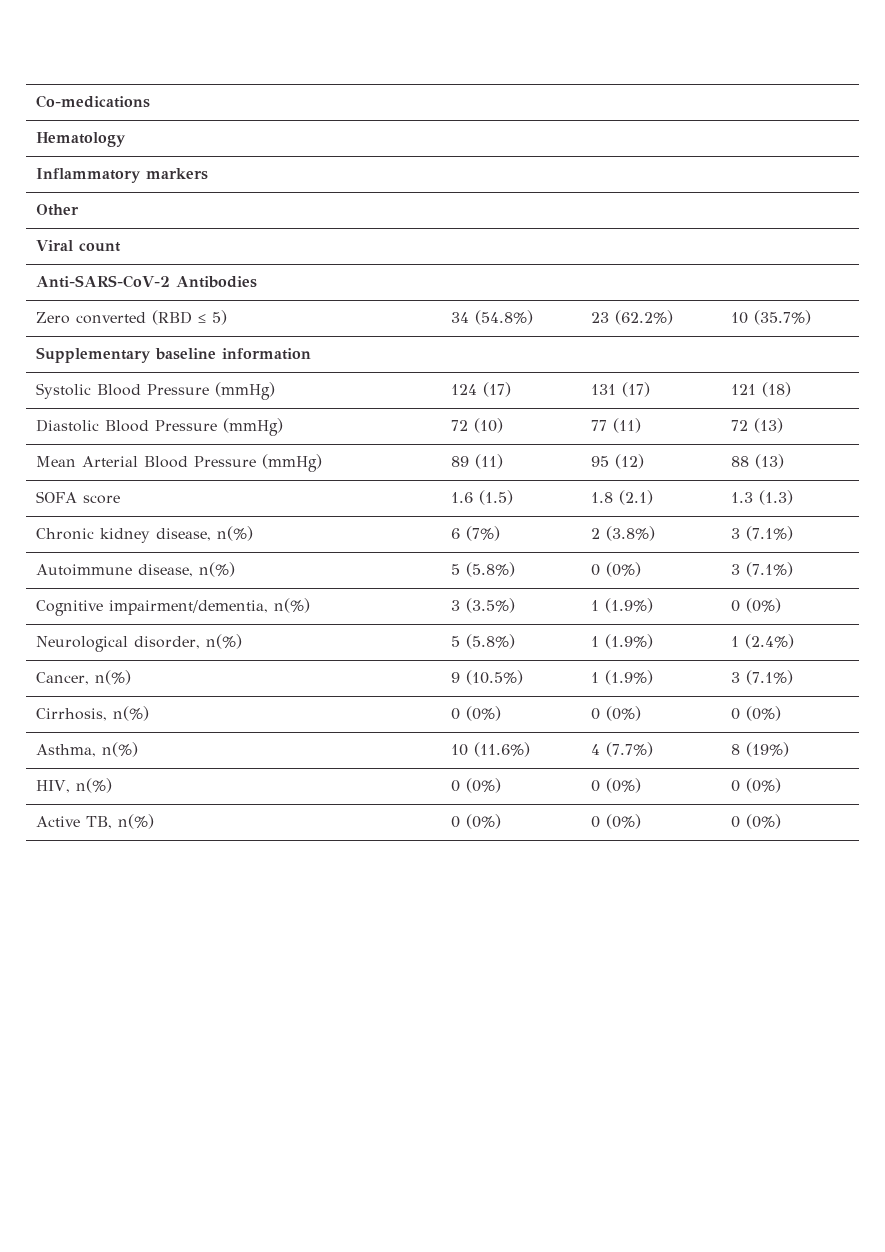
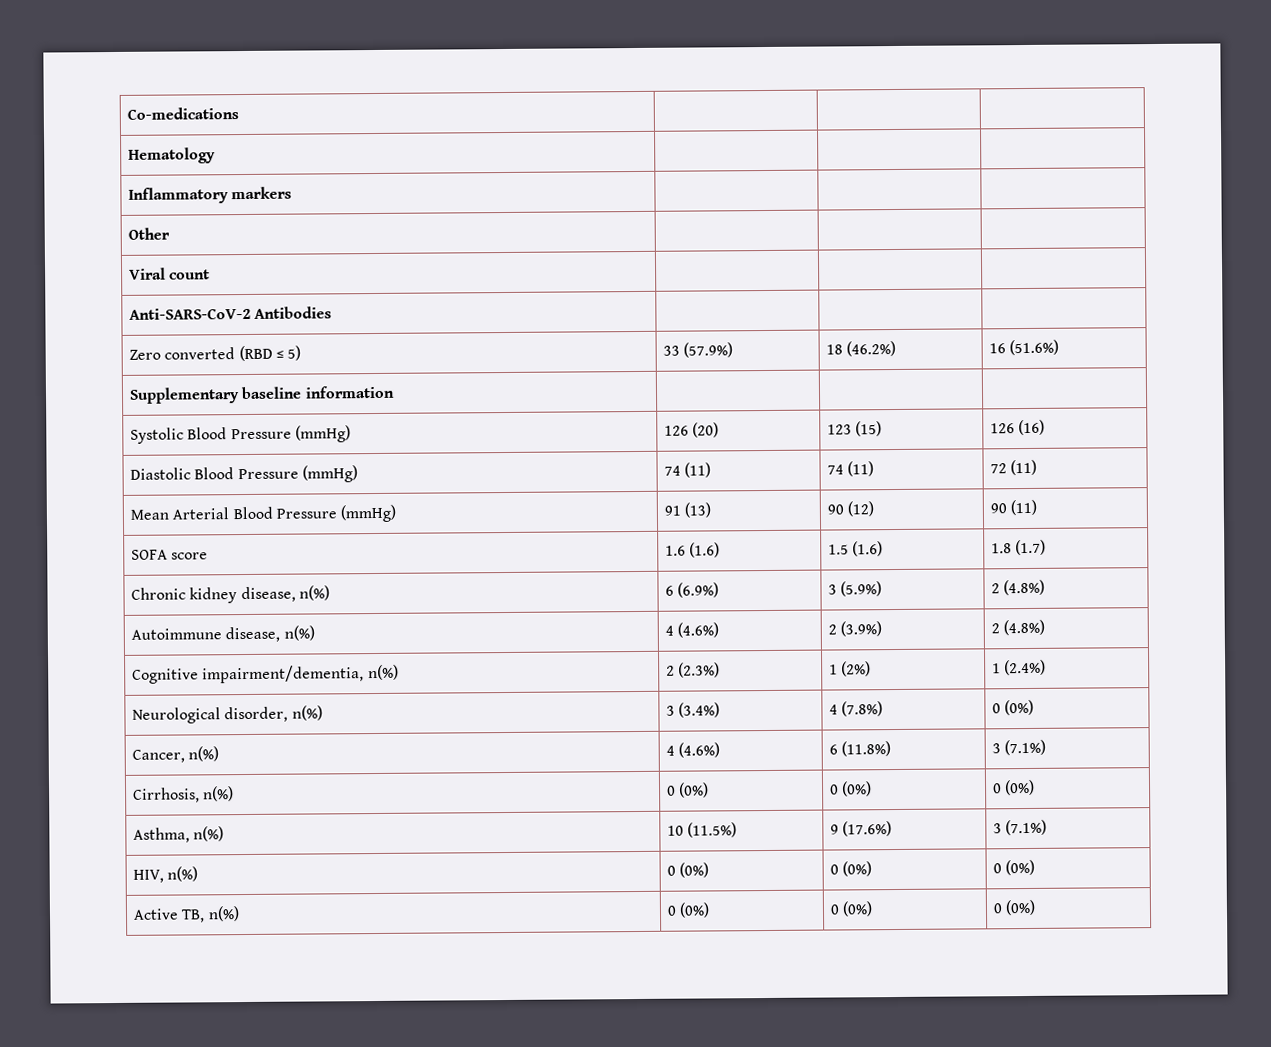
[451,310,534,325] [591,310,674,325] [731,310,812,325] 34 (54.8%) | 23 (62.2%) | 10 (35.7%) -> [663,342,734,358] [826,340,897,357] [989,339,1060,356] 33 (57.9%) | 18 (46.2%) | 16 (51.6%)
[451,382,512,397] [591,382,651,397] [731,382,792,397] 124 (17) | 131 (17) | 121 (18) -> [664,422,720,438] [827,421,883,437] [990,419,1046,436] 126 (20) | 123 (15) | 126 (16)
[451,418,504,433] [591,420,608,431] 72 (10) | 77 -> [664,462,712,478] [827,464,845,475] 74 (11) | 74
[754,418,784,433] (13) -> [1010,459,1038,476] (11)
[451,454,504,469] [591,456,610,467] 89 (11) | 95 -> [664,502,712,518] [827,504,845,515] 91 (13) | 90
[731,454,785,469] 88 (13) -> [990,499,1038,516] 90 (11)
[479,490,514,505] [591,490,654,505] [731,490,794,505] (1.5) | 1.8 (2.1) | 1.3 (1.3) -> [689,542,721,558] [828,541,884,557] [991,539,1047,556] (1.6) | 1.5 (1.6) | 1.8 (1.7)
[466,526,501,541] [591,526,656,541] [731,526,794,541] [36,562,236,577] [451,562,516,577] [591,562,642,577] [731,562,794,577] (7%) | 2 (3.8%) | 3 (7.1%) // Autoimmune disease, n(%) | 5 (5.8%) | 0 (0%) | 3 (7.1%) -> [677,582,720,598] [828,581,883,597] [991,579,1046,596] [131,625,315,643] [665,622,720,638] [828,621,883,637] [991,619,1046,636] (6.9%) | 3 (5.9%) | 2 (4.8%) // Autoimmune disease, n(%) | 4 (4.6%) | 2 (3.9%) | 2 (4.8%)
[451,598,516,613] [591,598,654,613] [731,598,782,613] 3 (3.5%) | 1 (1.9%) | 0 (0%) -> [666,662,721,678] [829,661,872,677] [992,659,1047,676] 2 (2.3%) | 1 (2%) | 1 (2.4%)
[451,634,516,649] [591,634,654,649] [731,634,795,649] [36,670,132,685] [451,670,524,685] [591,670,654,685] 5 (5.8%) | 1 (1.9%) | 1 (2.4%) // Cancer, n(%) | 9 (10.5%) | 1 (1.9%) -> [666,702,721,718] [829,701,884,717] [992,699,1035,716] [132,746,220,763] [666,742,721,758] [829,741,892,757] 3 (3.4%) | 4 (7.8%) | 0 (0%) // Cancer, n(%) | 4 (4.6%) | 6 (11.8%)
[474,742,531,757] [591,742,654,757] [731,742,790,757] (11.6%) | 4 (7.7%) | 8 (19%) -> [687,822,738,838] [830,821,893,837] [993,819,1048,836] (11.5%) | 9 (17.6%) | 3 (7.1%)

